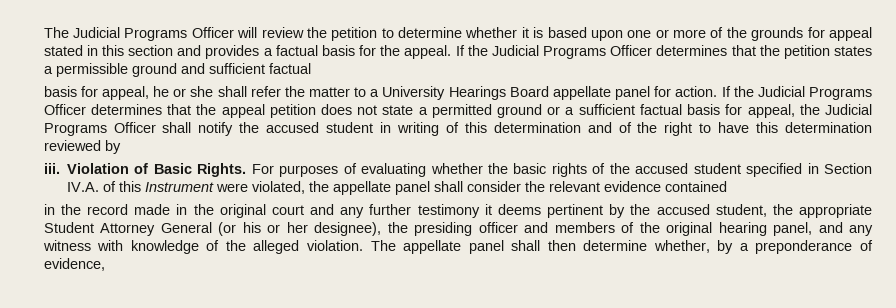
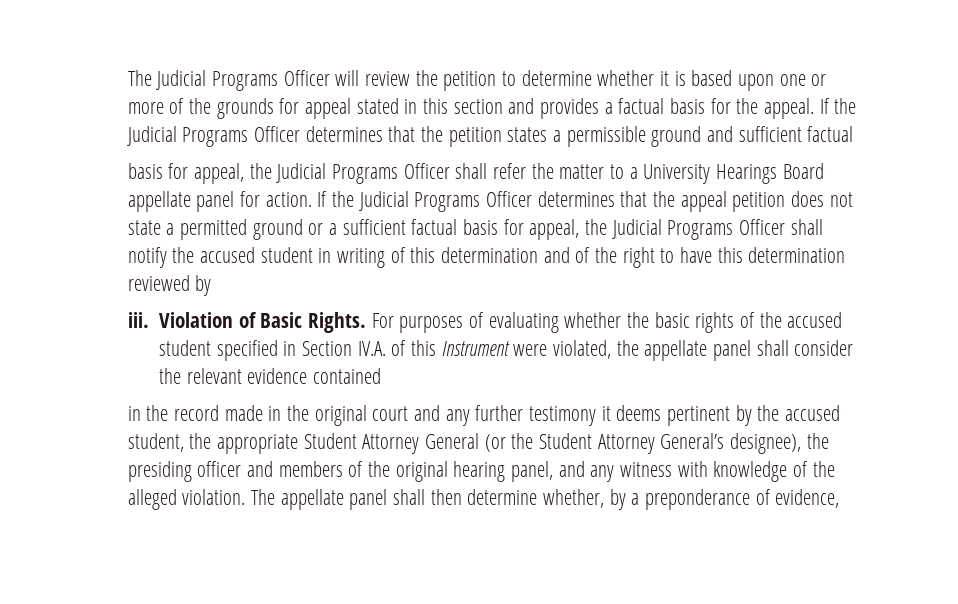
[153,86,214,97] he or she -> [249,163,450,184] the Judicial Programs Officer
[242,222,308,233] his or her -> [511,433,725,454] the Student Attorney General’s

